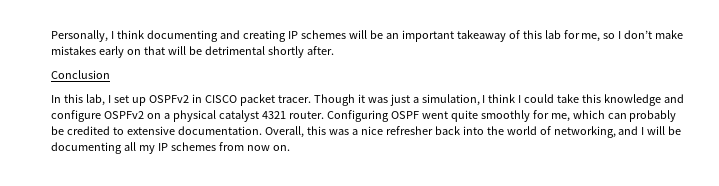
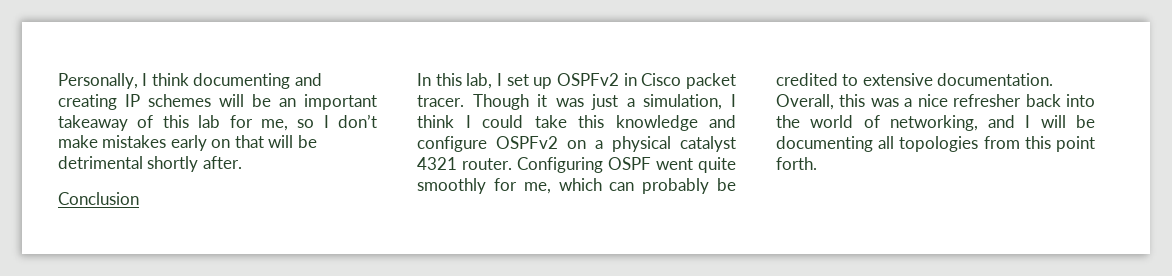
[204,95,237,103] CISCO -> [641,73,682,86] Cisco
[138,142,290,154] my IP schemes from now on. -> [899,136,1095,152] [776,157,817,170] topologies from this point forth.

